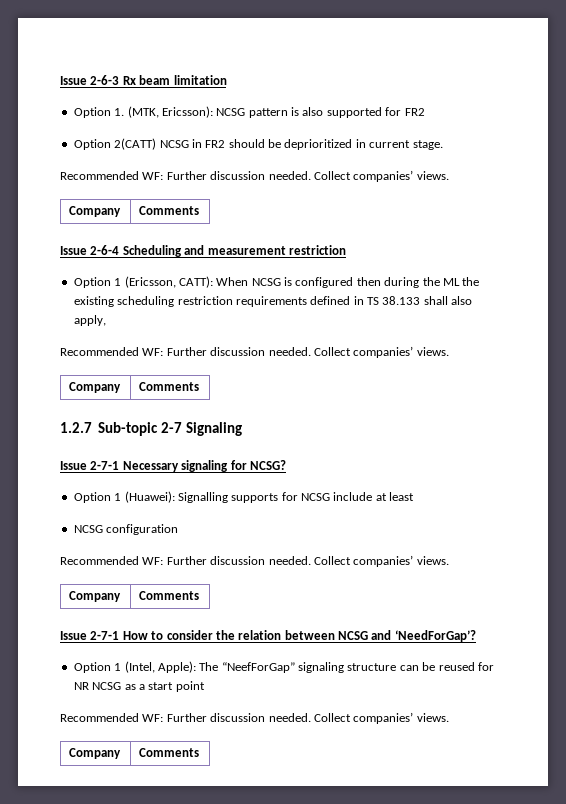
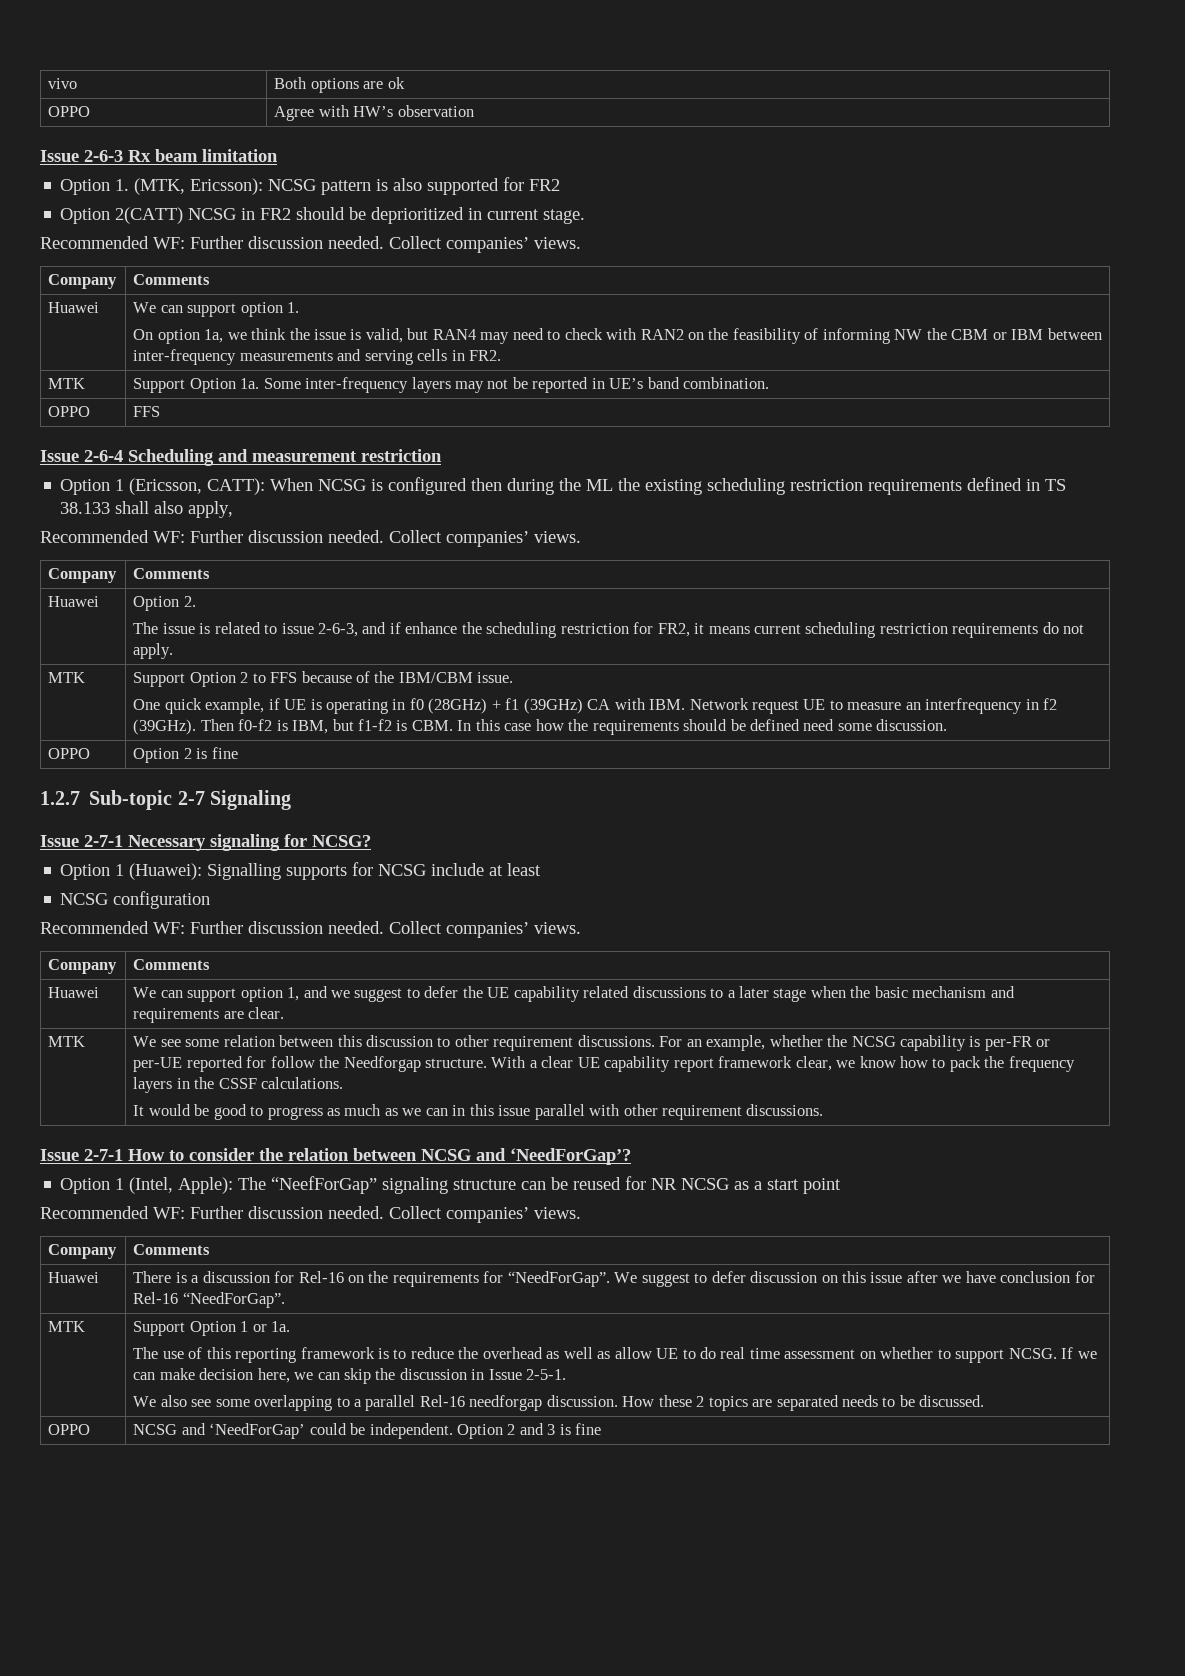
(60, 80) none -> [48,78,78,89] [274,77,405,93] [48,106,91,117] [274,105,474,121] vivo | Both options are ok // OPPO | Agree with HW’s observation //
(200, 210) none -> [48,302,100,313] [133,302,300,317] [133,328,1102,344] [133,349,501,365] [48,378,86,389] [133,377,770,393] [48,406,91,417] [133,406,161,417] // Huawei | We can support option 1. // On option 1a, we think the issue is valid, but RAN4 may need to check with RAN2 on the feasibility of informing NW the CBM or IBM between inter-frequency measurements and serving cells in FR2. // MTK | Support Option 1a. Some inter-frequency layers may not be reported in UE’s band combination. // OPPO | FFS
(200, 386) none -> [48,596,100,607] [133,596,196,611] [133,622,1085,638] [133,643,174,659] [48,672,86,683] [133,671,514,687] [133,698,1058,714] [133,719,948,735] [48,748,91,759] [133,747,238,763] // Huawei | Option 2. // The issue is related to issue 2-6-3, and if enhance the scheduling restriction for FR2, it means current scheduling restriction requirements do not apply. // MTK | Support Option 2 to FFS because of the IBM/CBM issue. // One quick example, if UE is operating in f0 (28GHz) + f1 (39GHz) CA with IBM. Network request UE to measure an interfrequency in f2 (39GHz). Then f0-f2 is IBM, but f1-f2 is CBM. In this case how the requirements should be defined need some discussion. // OPPO | Option 2 is fine
(200, 595) none -> [48,987,100,998] [133,986,1015,1002] [133,1007,285,1023] [48,1036,86,1047] [133,1035,1051,1051] [133,1056,1075,1072] [133,1077,344,1093] [133,1104,824,1120] // Huawei | We can support option 1, and we suggest to defer the UE capability related discussions to a later stage when the basic mechanism and requirements are clear. // MTK | We see some relation between this discussion to other requirement discussions. For an example, whether the NCSG capability is per-FR or per-UE reported for follow the Needforgap structure. With a clear UE capability report framework clear, we know how to pack the frequency layers in the CSSF calculations. // It would be good to progress as much as we can in this issue parallel with other requirement discussions.
(200, 752) none -> [48,1272,100,1283] [133,1271,1095,1287] [133,1292,285,1308] [48,1321,86,1332] [133,1321,291,1336] [133,1347,1097,1363] [133,1368,567,1384] [133,1395,985,1411] [48,1424,91,1435] [133,1423,602,1439] // Huawei | There is a discussion for Rel-16 on the requirements for “NeedForGap”. We suggest to defer discussion on this issue after we have conclusion for Rel-16 “NeedForGap”. // MTK | Support Option 1 or 1a. // The use of this reporting framework is to reduce the overhead as well as allow UE to do real time assessment on whether to support NCSG. If we can make decision here, we can skip the discussion in Issue 2-5-1. // We also see some overlapping to a parallel Rel-16 needforgap discussion. How these 2 topics are separated needs to be discussed. // OPPO | NCSG and ‘NeedForGap’ could be independent. Option 2 and 3 is fine

